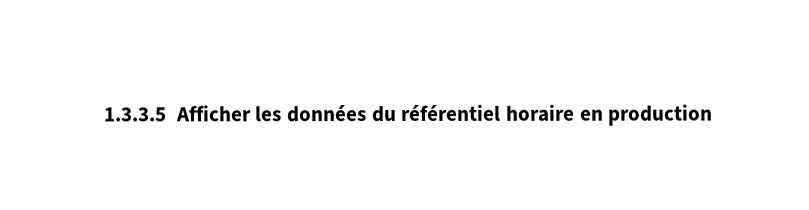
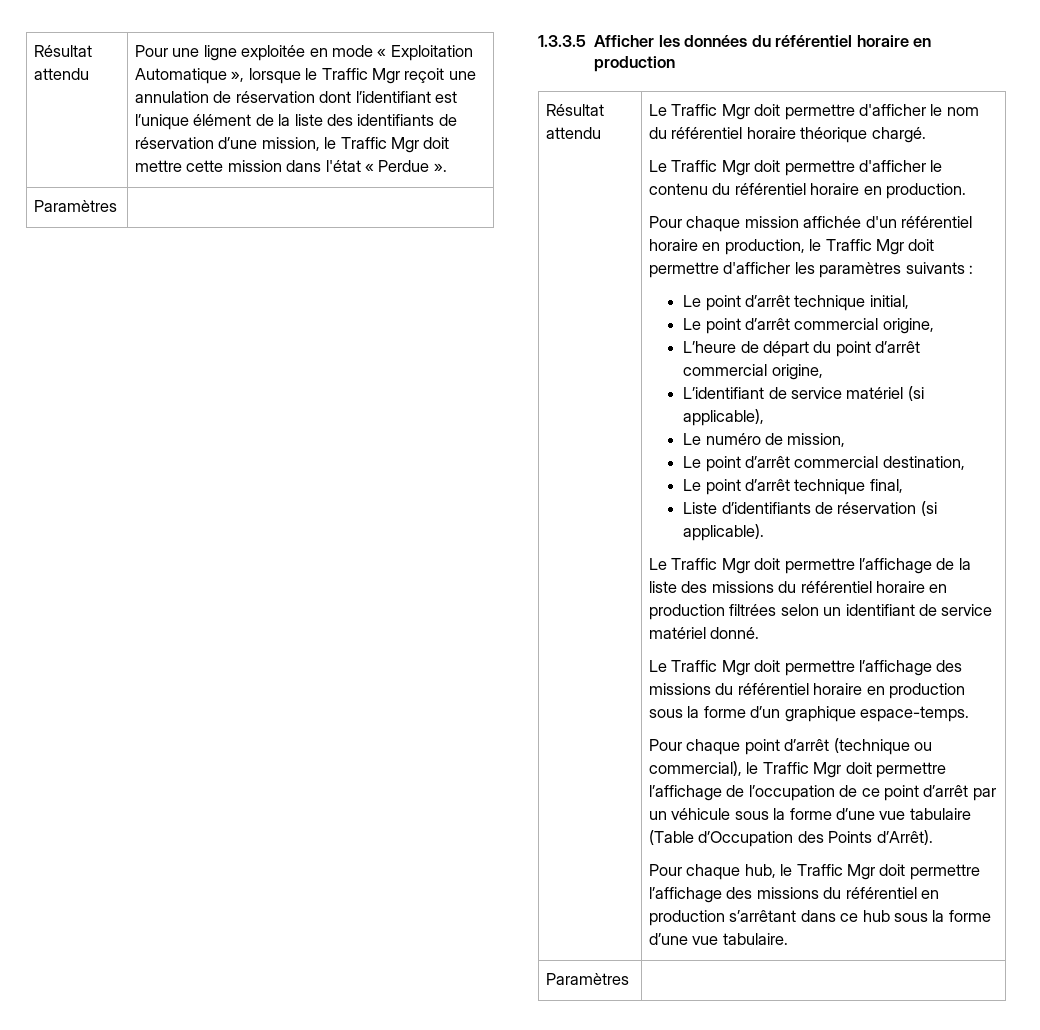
(104, 114) none -> [33,45,92,57] [33,68,89,80] [134,45,473,61] [134,68,476,84] [134,91,458,103] [134,114,457,130] [134,137,450,153] [134,160,447,172] [33,200,117,212] Résultat attendu | Pour une ligne exploitée en mode « Exploitation Automatique », lorsque le Traffic Mgr reçoit une annulation de réservation dont l’identifiant est l’unique élément de la liste des identifiants de réservation d’une mission, le Traffic Mgr doit mettre cette mission dans l'état « Perdue ». // Paramètres | //
(714, 115) none -> [545,104,604,116] [545,127,601,139] [648,104,979,120] [648,127,926,143] [648,160,943,176] [648,183,967,199] [648,216,973,232] [648,239,935,255] [648,262,974,278] [683,295,909,311] [683,318,934,334] [683,341,921,357] [683,364,823,380] [683,386,924,401] [683,409,765,426] [683,433,846,447] [683,456,965,472] [683,479,903,495] [683,501,937,516] [683,524,765,541] [648,558,971,574] [648,581,948,593] [648,604,993,620] [648,627,760,639] [648,660,963,676] [648,683,966,699] [648,706,970,722] [648,738,933,755] [648,761,947,778] [648,785,996,801] [648,808,971,820] [648,830,933,847] [648,864,980,880] [648,887,940,903] [648,910,991,926] [648,933,788,945] [545,973,629,985] // Résultat attendu | Le Traffic Mgr doit permettre d'afficher le nom du référentiel horaire théorique chargé. // Le Traffic Mgr doit permettre d'afficher le contenu du référentiel horaire en production. // Pour chaque mission affichée d'un référentiel horaire en production, le Traffic Mgr doit permettre d'afficher les paramètres suivants : // Le point d’arrêt technique initial, // Le point d’arrêt commercial origine, // L’heure de départ du point d’arrêt commercial origine, // L’identifiant de service matériel (si applicable), // Le numéro de mission, // Le point d’arrêt commercial destination, // Le point d’arrêt technique final, // Liste d’identifiants de réservation (si applicable). // Le Traffic Mgr doit permettre l’affichage de la liste des missions du référentiel horaire en production filtrées selon un identifiant de service matériel donné. // Le Traffic Mgr doit permettre l’affichage des missions du référentiel horaire en production sous la forme d’un graphique espace-temps. // Pour chaque point d’arrêt (technique ou commercial), le Traffic Mgr doit permettre l’affichage de l’occupation de ce point d’arrêt par un véhicule sous la forme d’une vue tabulaire (Table d’Occupation des Points d’Arrêt). // Pour chaque hub, le Traffic Mgr doit permettre l’affichage des missions du référentiel en production s’arrêtant dans ce hub sous la forme d’une vue tabulaire. // Paramètres |

